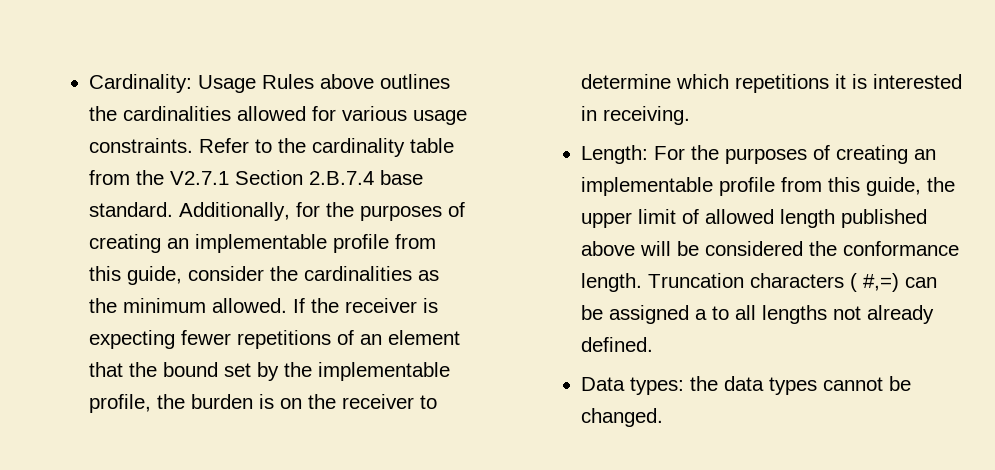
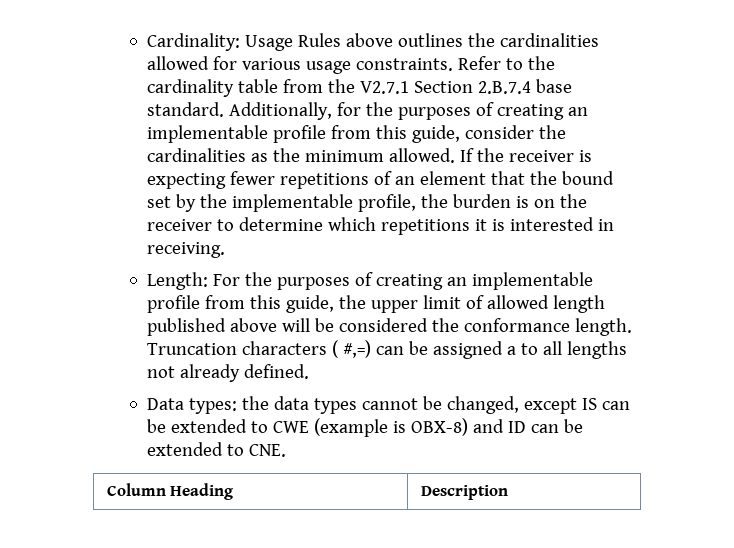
[581,408,664,427] changed. -> [446,396,630,414] [146,418,583,437] [146,442,286,457] [106,483,234,500] [420,485,508,500] changed, except IS can be extended to CWE (example is OBX-8) and ID can be extended to CNE. // Column Heading | Description

